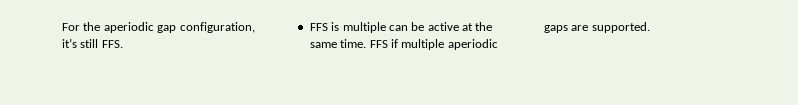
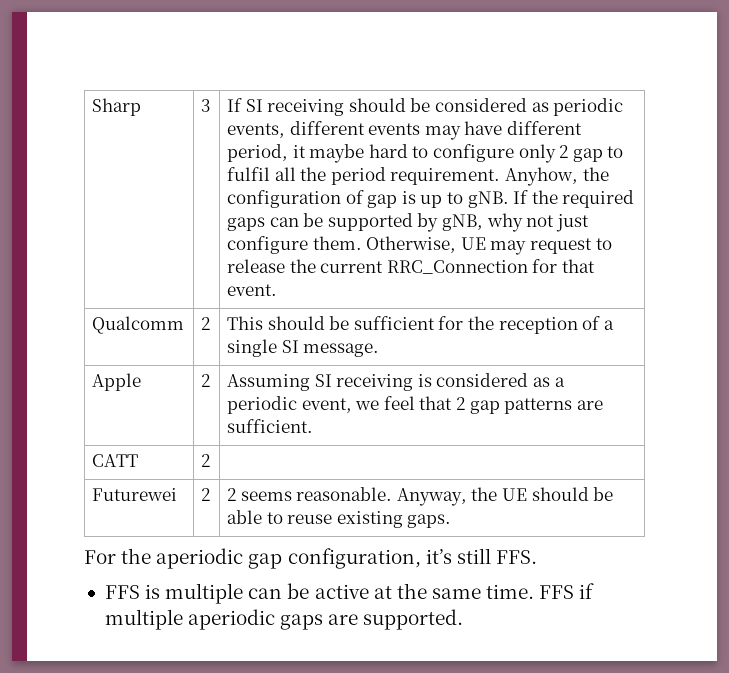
(62, 27) none -> [92,98,142,116] [201,99,211,112] [227,98,624,116] [227,121,583,140] [227,144,624,163] [227,167,609,186] [227,190,635,208] [227,213,589,232] [227,236,612,255] [227,259,596,274] [227,284,278,296] [92,316,185,334] [201,317,211,330] [227,316,614,334] [227,339,380,357] [92,373,142,391] [201,374,211,387] [227,373,565,391] [227,396,603,414] [227,419,314,433] [92,454,139,467] [201,454,211,467] [92,488,178,501] [201,488,211,501] [227,487,614,506] [227,510,452,528] Sharp | 3 | If SI receiving should be considered as periodic events, different events may have different period, it maybe hard to configure only 2 gap to fulfil all the period requirement. Anyhow, the configuration of gap is up to gNB. If the required gaps can be supported by gNB, why not just configure them. Otherwise, UE may request to release the current RRC_Connection for that event. // Qualcomm | 2 | This should be sufficient for the reception of a single SI message. // Apple | 2 | Assuming SI receiving is considered as a periodic event, we feel that 2 gap patterns are sufficient. // CATT | 2 | // Futurewei | 2 | 2 seems reasonable. Anyway, the UE should be able to reuse existing gaps. //

